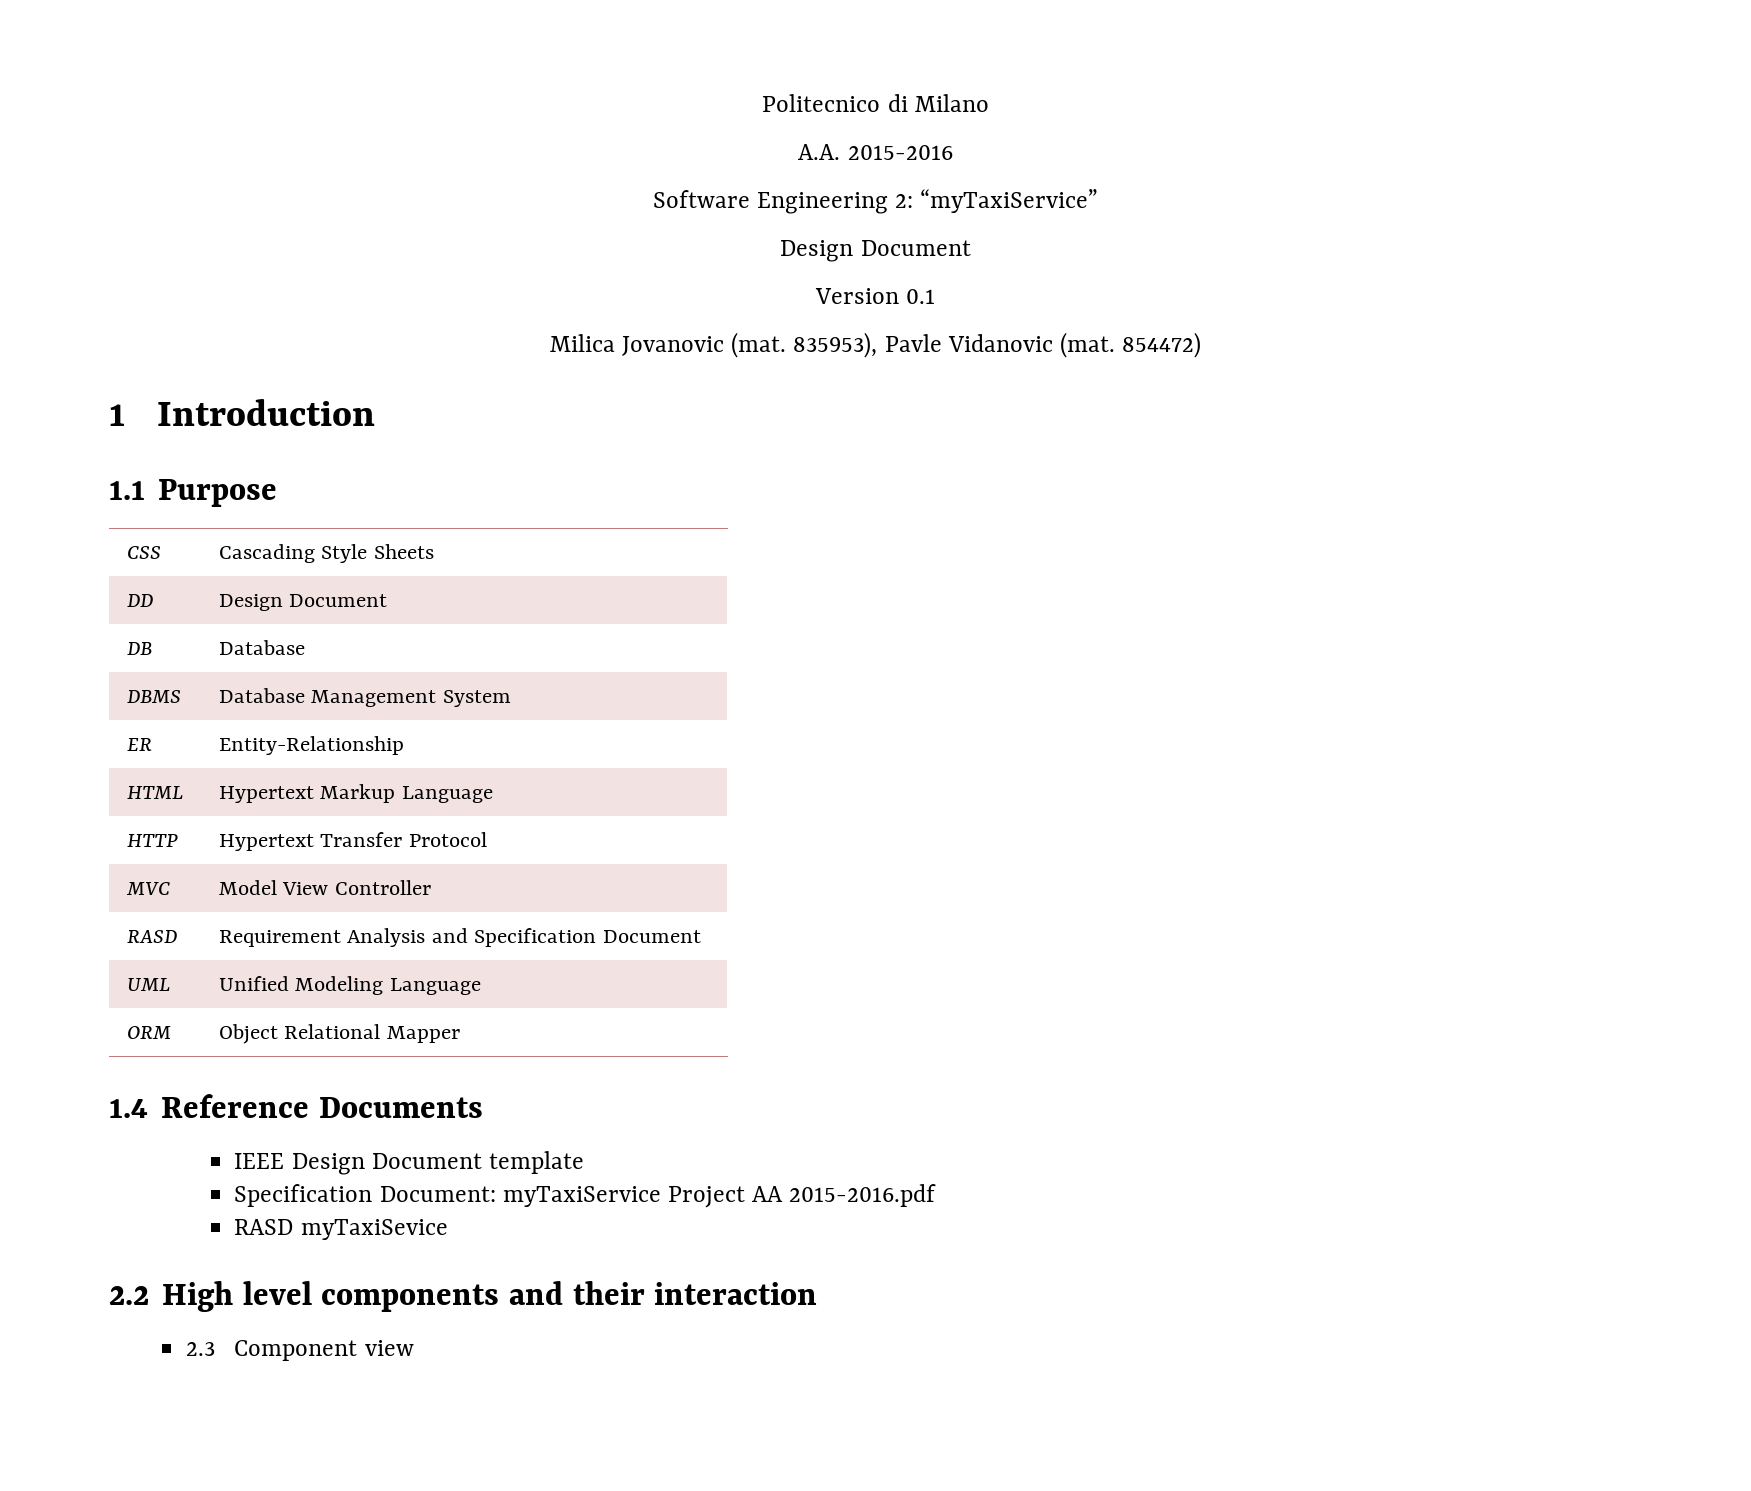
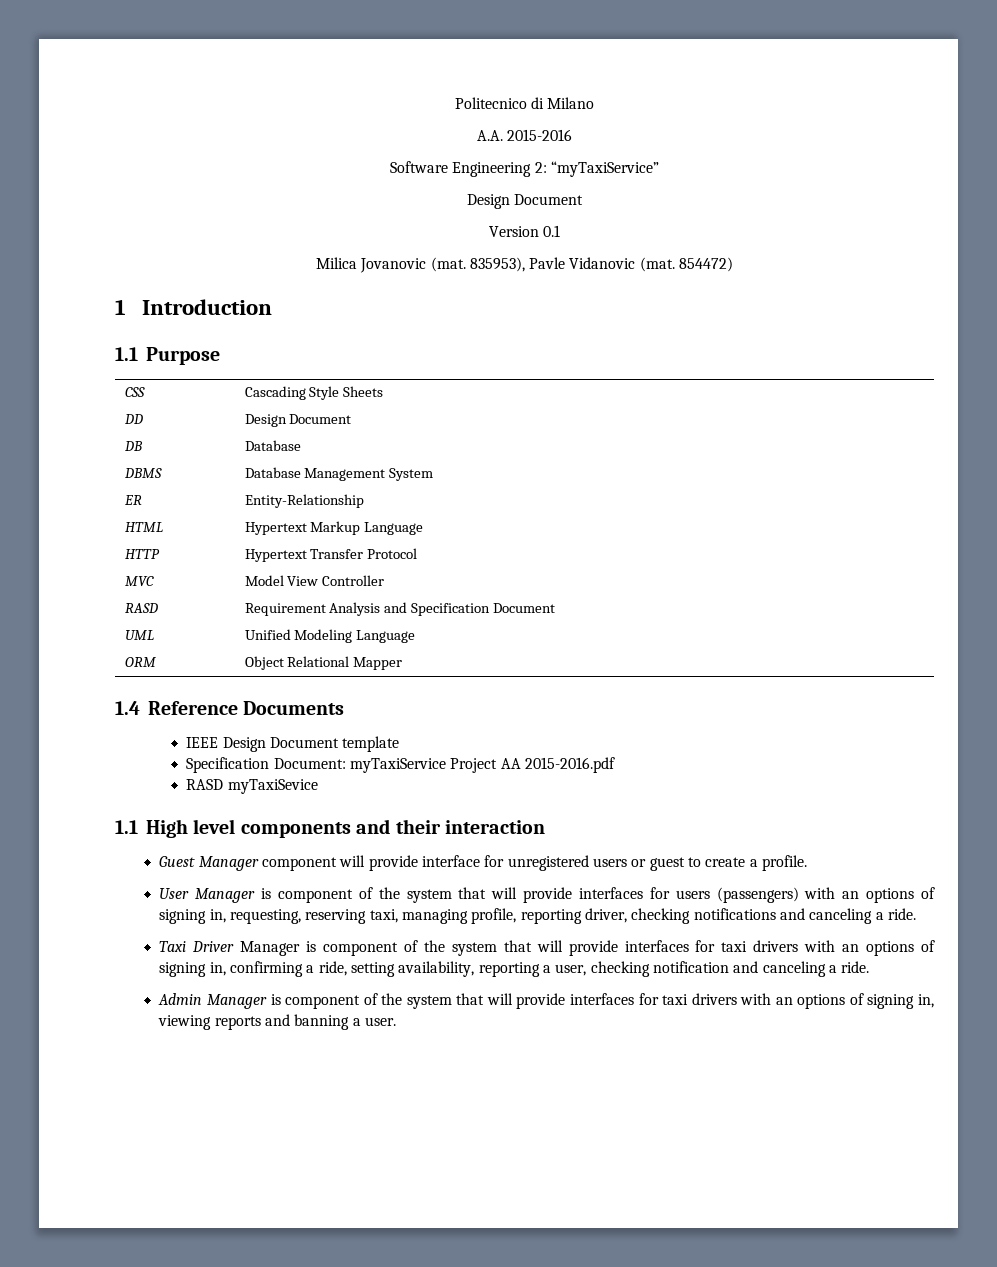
[109,1286,149,1305] 2.2 -> [115,820,138,834] 1.1
[186,1340,414,1361] 2.3 Component view -> [159,855,807,871] [159,887,935,903] [159,908,916,924] [159,940,936,956] [159,961,870,977] [158,993,934,1009] [158,1014,397,1030] Guest Manager component will provide interface for unregistered users or guest to create a profile. // User Manager is component of the system that will provide interfaces for users (passengers) with an options of signing in, requesting, reserving taxi, managing profile, reporting driver, checking notifications and canceling a ride. // Taxi Driver Manager is component of the system that will provide interfaces for taxi drivers with an options of signing in, confirming a ride, setting availability, reporting a user, checking notification and canceling a ride. // Admin Manager is component of the system that will provide interfaces for taxi drivers with an options of signing in, viewing reports and banning a user.

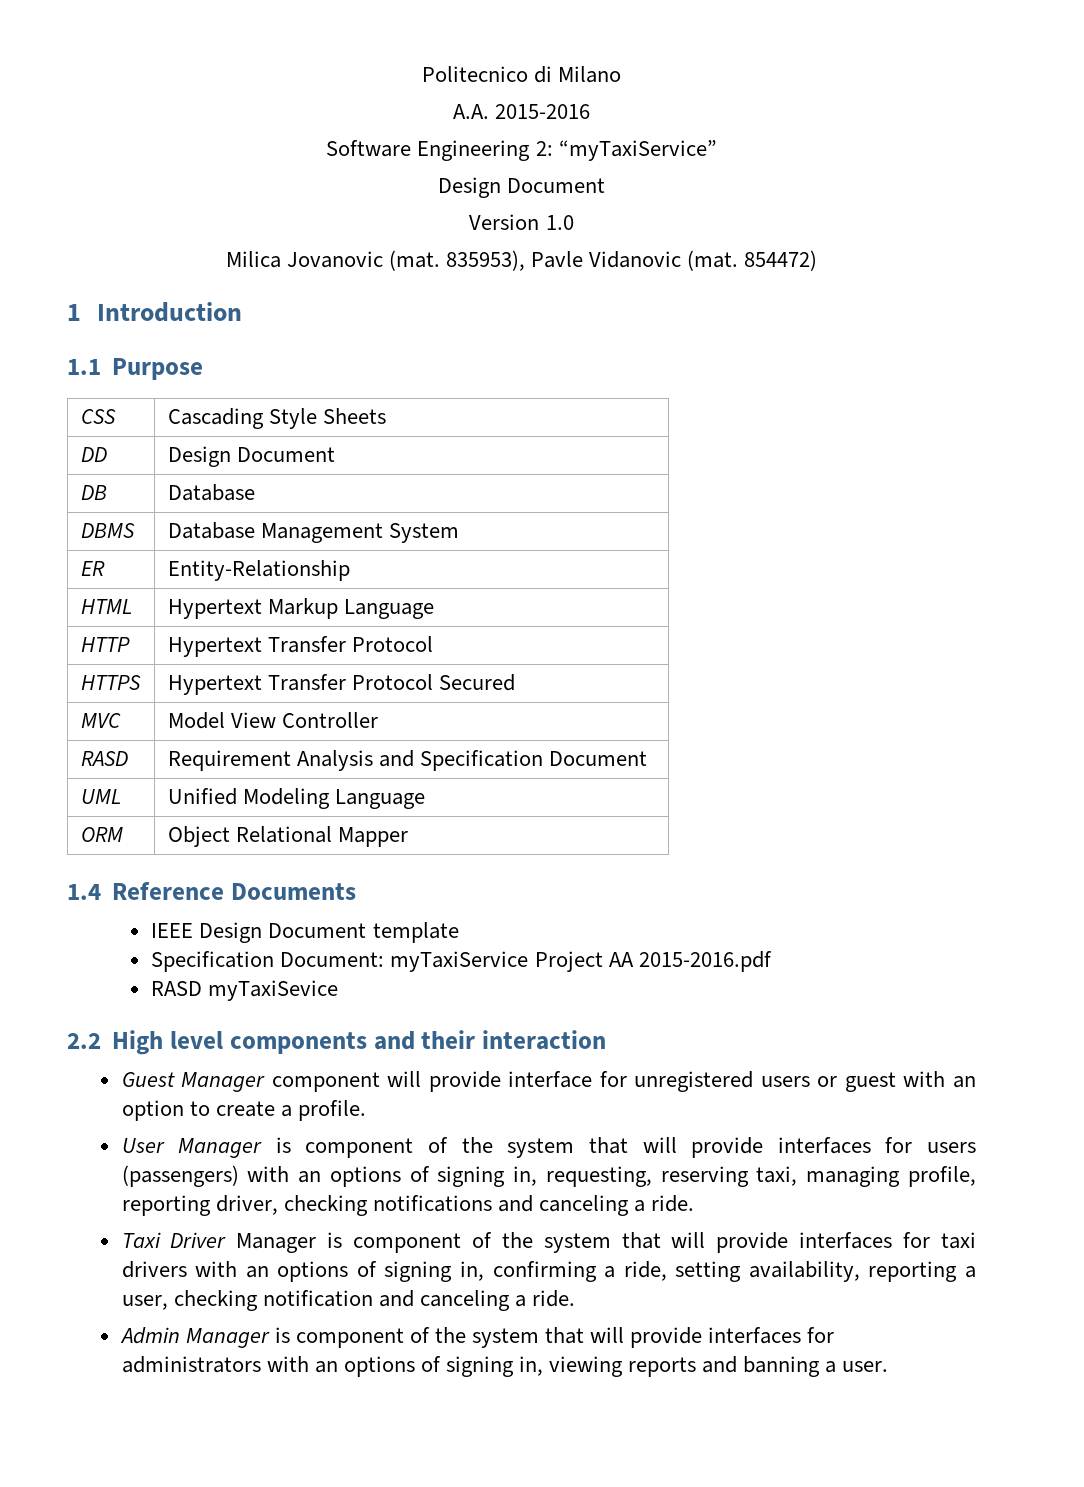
[543,225,561,237] 0.1 -> [545,215,574,230] 1.0
(418, 553) none -> [80,675,141,690] [167,674,515,695] // HTTPS | Hypertext Transfer Protocol Secured
[115,820,138,834] 1.1 -> [67,1033,101,1049] 2.2
(685, 864) none -> [903,1071,976,1088] [121,1100,184,1121] with an option
[662,993,737,1005] taxi drivers -> [121,1356,261,1373] administrators

